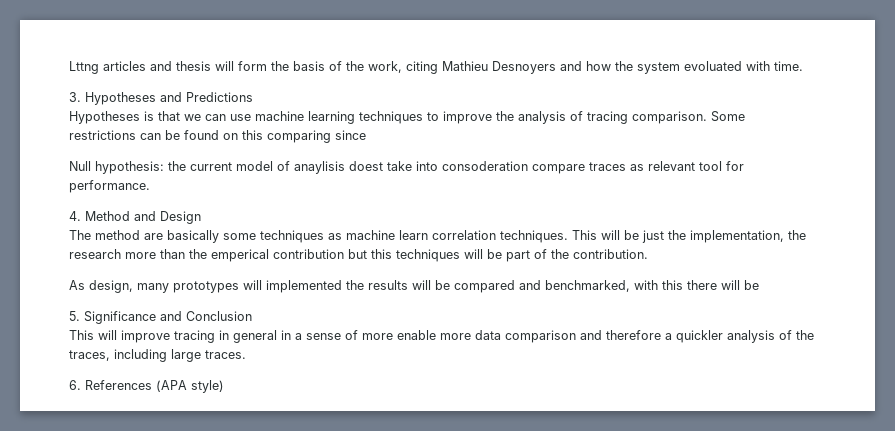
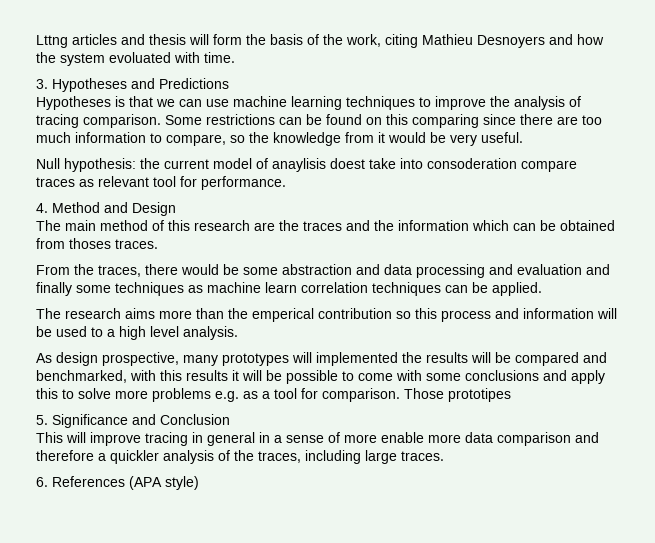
(366, 135) none -> [520,114,602,125] [36,132,523,146] there are too much information to compare, so the knowledge from it would be very useful.
[95,230,219,243] method are basically -> [65,220,615,231] [36,238,158,249] [36,264,610,278] [36,282,72,296] main method of this research are the traces and the information which can be obtained from thoses traces. // From the traces, there would be some abstraction and data processing and evaluation and finally
[500,230,806,243] [69,249,121,259] techniques. This will be just the implementation, the research -> [372,282,542,296] [36,308,155,319] techniques can be applied. // The research aims
[348,249,648,262] but this techniques will be part of the contribution. -> [396,308,617,322] [36,326,238,340] so this process and information will be used to a high level analysis.
[89,280,133,293] design, -> [56,352,179,366] design prospective,
[687,280,759,290] there will be -> [186,370,605,384] [36,388,511,402] results it will be possible to come with some conclusions and apply this to solve more problems e.g. as a tool for comparison. Those prototipes

